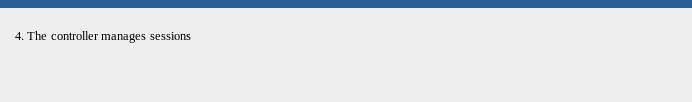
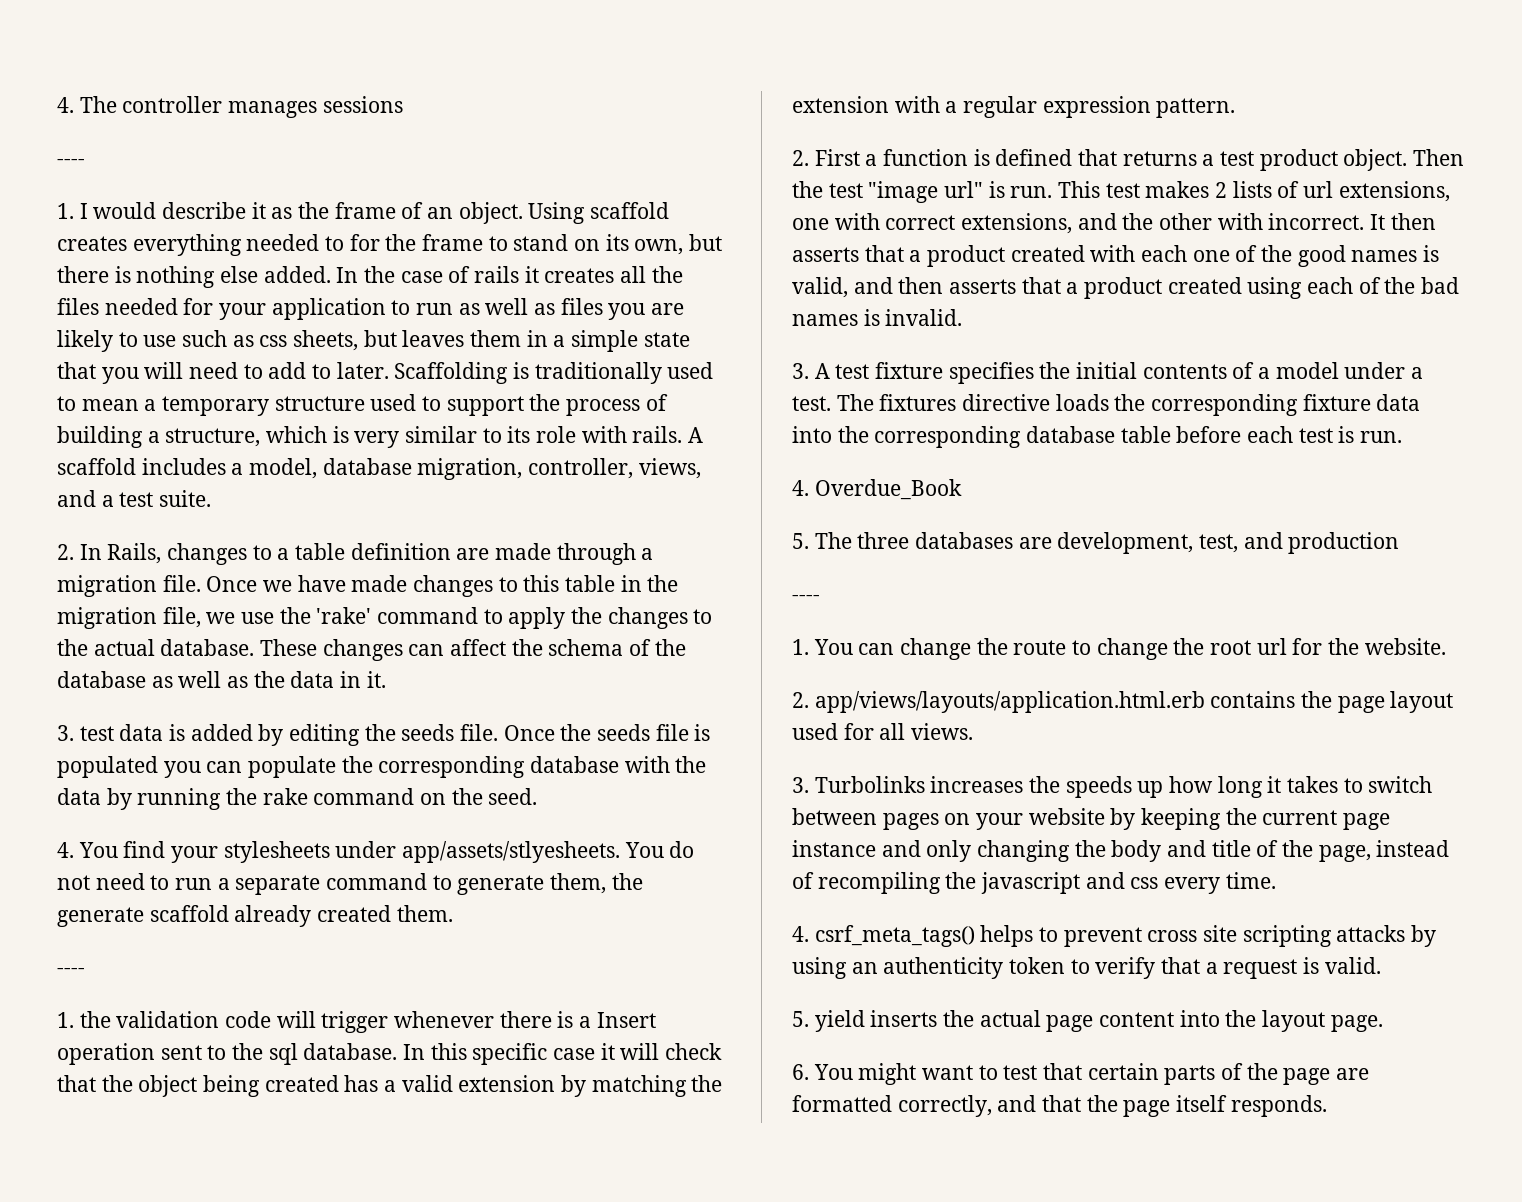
(191, 36) none -> [57,159,85,166] [57,202,670,224] [57,234,723,256] [57,266,683,288] [57,298,685,320] [57,330,690,352] [57,362,714,384] [57,394,668,416] [57,426,704,448] [57,458,701,480] [57,490,212,507] [57,543,654,565] [57,575,679,597] [57,607,713,629] [57,639,686,661] [57,671,386,688] [57,724,711,746] [57,756,707,778] [57,788,538,810] [57,841,695,863] [57,873,643,895] [57,905,453,927] [57,968,85,975] [57,1011,656,1033] [57,1043,723,1065] [57,1075,723,1097] [792,96,1236,118] [792,149,1465,171] [792,181,1450,203] [792,213,1436,234] [792,245,1440,267] [792,277,1460,299] [792,309,963,326] [792,362,1424,384] [792,394,1421,416] [792,426,1403,448] [792,479,962,500] [792,532,1400,554] [792,595,820,602] [792,638,1446,660] [792,691,1454,713] [792,723,974,740] [792,776,1433,798] [792,808,1391,830] [792,840,1450,862] [792,872,1276,894] [792,925,1437,947] [792,957,1381,979] [792,1010,1383,1032] [792,1063,1370,1085] [792,1095,1327,1117] // ---- // 1. I would describe it as the frame of an object. Using scaffold creates everything needed to for the frame to stand on its own, but there is nothing else added. In the case of rails it creates all the files needed for your application to run as well as files you are likely to use such as css sheets, but leaves them in a simple state that you will need to add to later. Scaffolding is traditionally used to mean a temporary structure used to support the process of building a structure, which is very similar to its role with rails. A scaffold includes a model, database migration, controller, views, and a test suite. // 2. In Rails, changes to a table definition are made through a migration file. Once we have made changes to this table in the migration file, we use the 'rake' command to apply the changes to the actual database. These changes can affect the schema of the database as well as the data in it. // 3. test data is added by editing the seeds file. Once the seeds file is populated you can populate the corresponding database with the data by running the rake command on the seed. // 4. You find your stylesheets under app/assets/stlyesheets. You do not need to run a separate command to generate them, the generate scaffold already created them. // ---- // 1. the validation code will trigger whenever there is a Insert operation sent to the sql database. In this specific case it will check that the object being created has a valid extension by matching the extension with a regular expression pattern. // 2. First a function is defined that returns a test product object. Then the test "image url" is run. This test makes 2 lists of url extensions, one with correct extensions, and the other with incorrect. It then asserts that a product created with each one of the good names is valid, and then asserts that a product created using each of the bad names is invalid. // 3. A test fixture specifies the initial contents of a model under a test. The fixtures directive loads the corresponding fixture data into the corresponding database table before each test is run. // 4. Overdue_Book // 5. The three databases are development, test, and production // ---- // 1. You can change the route to change the root url for the website. // 2. app/views/layouts/application.html.erb contains the page layout used for all views. // 3. Turbolinks increases the speeds up how long it takes to switch between pages on your website by keeping the current page instance and only changing the body and title of the page, instead of recompiling the javascript and css every time. // 4. csrf_meta_tags() helps to prevent cross site scripting attacks by using an authenticity token to verify that a request is valid. // 5. yield inserts the actual page content into the layout page. // 6. You might want to test that certain parts of the page are formatted correctly, and that the page itself responds.

